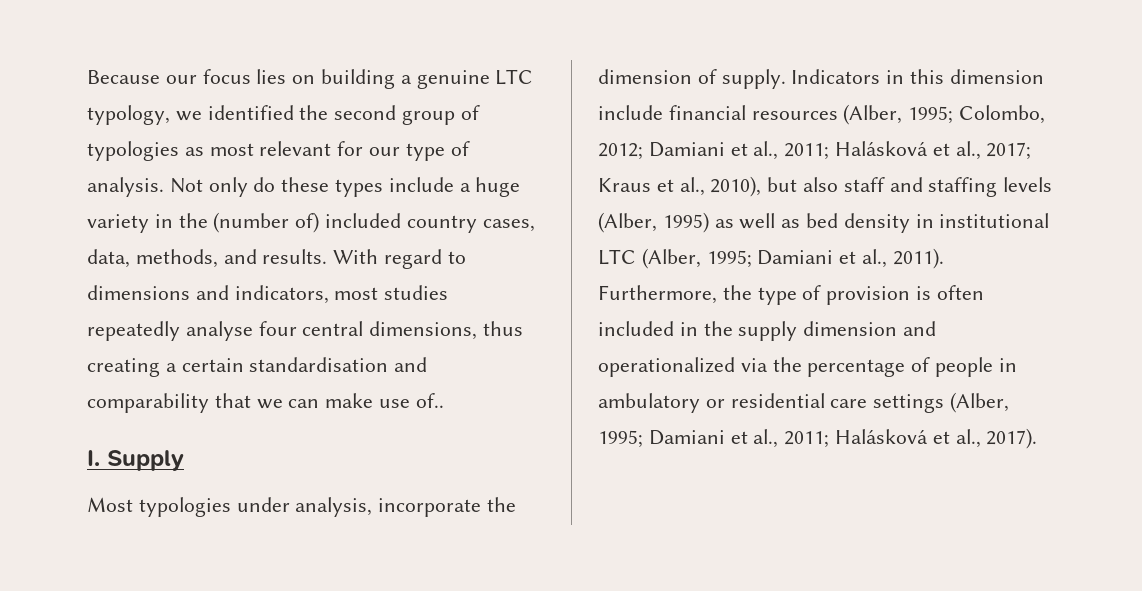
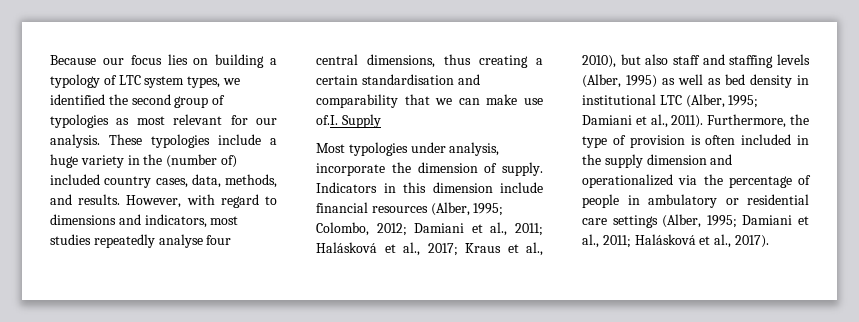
[416,69,534,89] [87,105,170,125] genuine LTC typology, -> [50,74,221,88] typology of LTC system types,
[405,141,470,161] [87,177,384,197] type of analysis. Not only do these types -> [50,134,210,148] analysis. These typologies
[333,249,379,264] With -> [126,194,215,208] However, with
[415,393,444,408] [87,450,100,466] of.. // I. -> [316,115,338,125] of.I.

